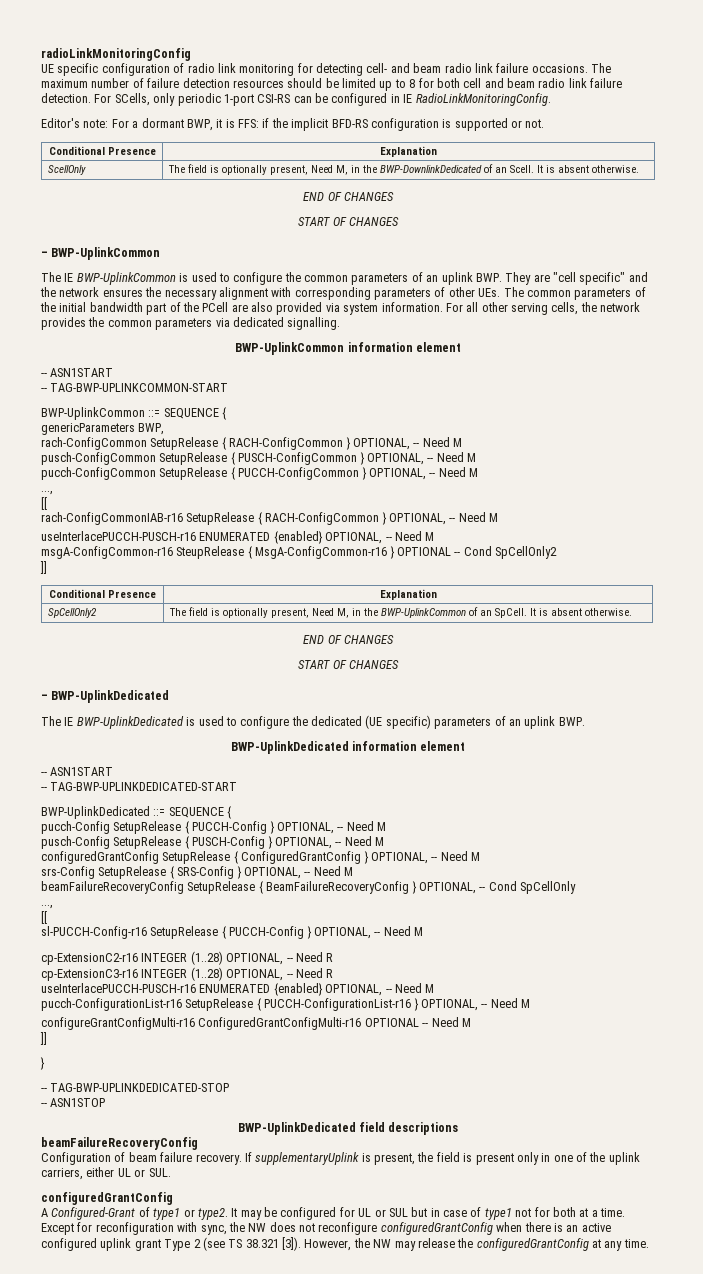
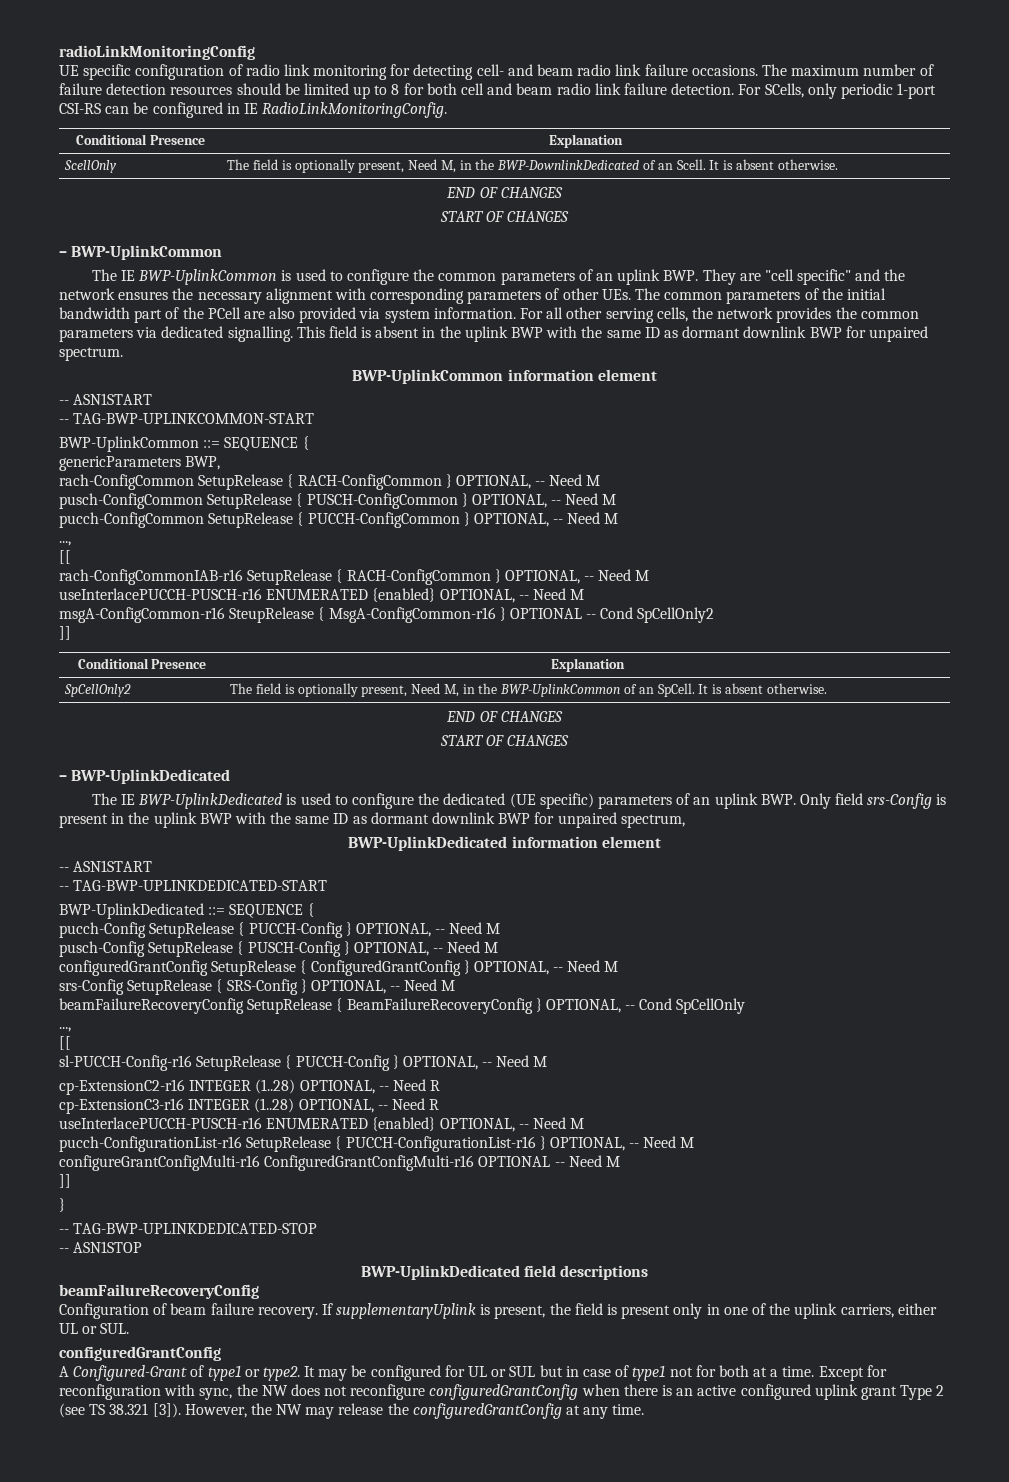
[41,118,545,131] // Editor's note: For a dormant BWP, it is FFS: if the implicit BFD-RS configuration is supported or not. -> (448, 110) none
(341, 323) none -> [296,326,928,342] [59,347,123,361] This field is absent in the uplink BWP with the same ID as dormant downlink BWP for unpaired spectrum.
(585, 721) none -> [799,793,947,809] [59,812,685,828] Only field srs-Config is present in the uplink BWP with the same ID as dormant downlink BWP for unpaired spectrum,

